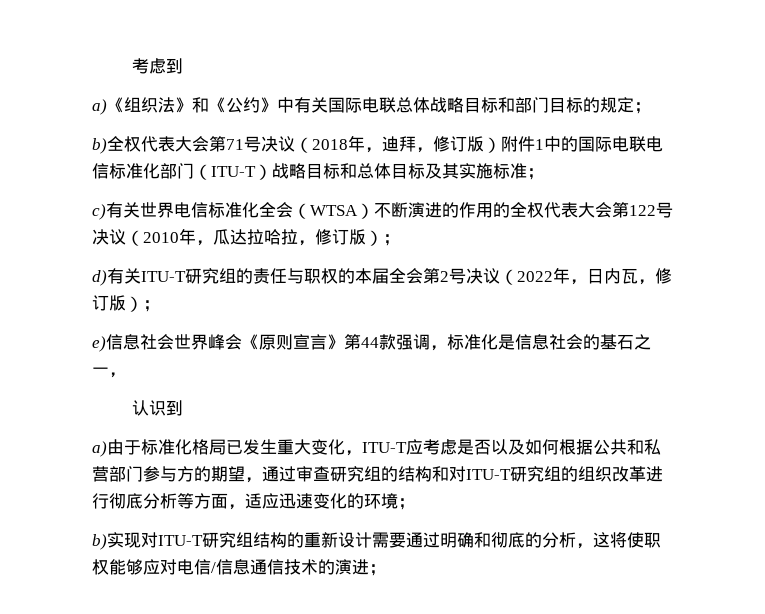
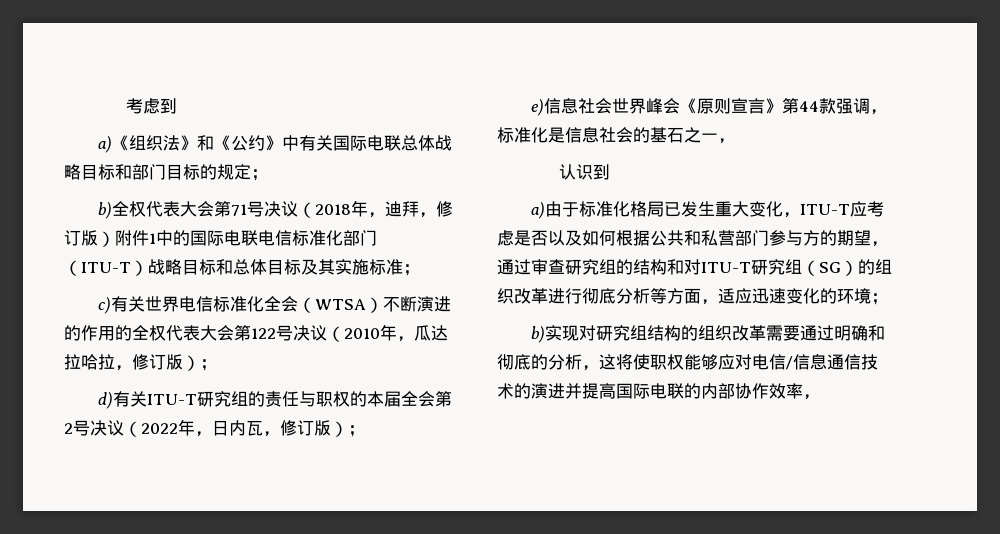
(561, 473) none -> [802,260,858,276] （SG）
[158,535,203,546] ITU-T -> (596, 333) none
[304,532,372,548] 重新设计 -> [697,325,766,341] 组织改革
[369,564,386,576] ； -> [565,383,820,400] 并提高国际电联的内部协作效率，

